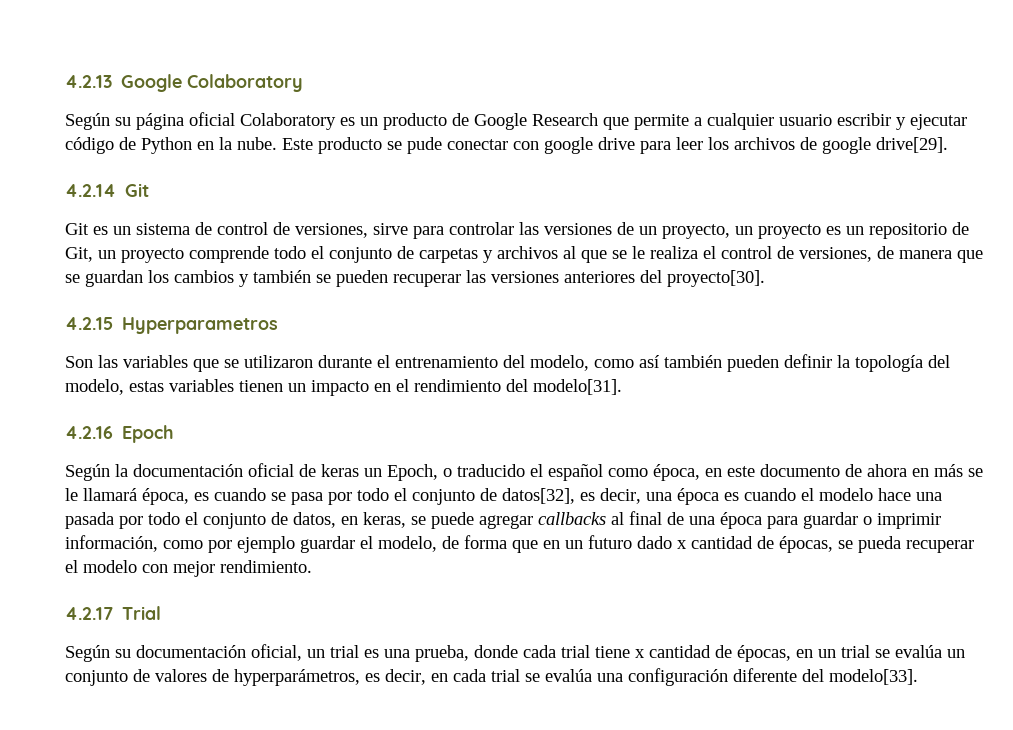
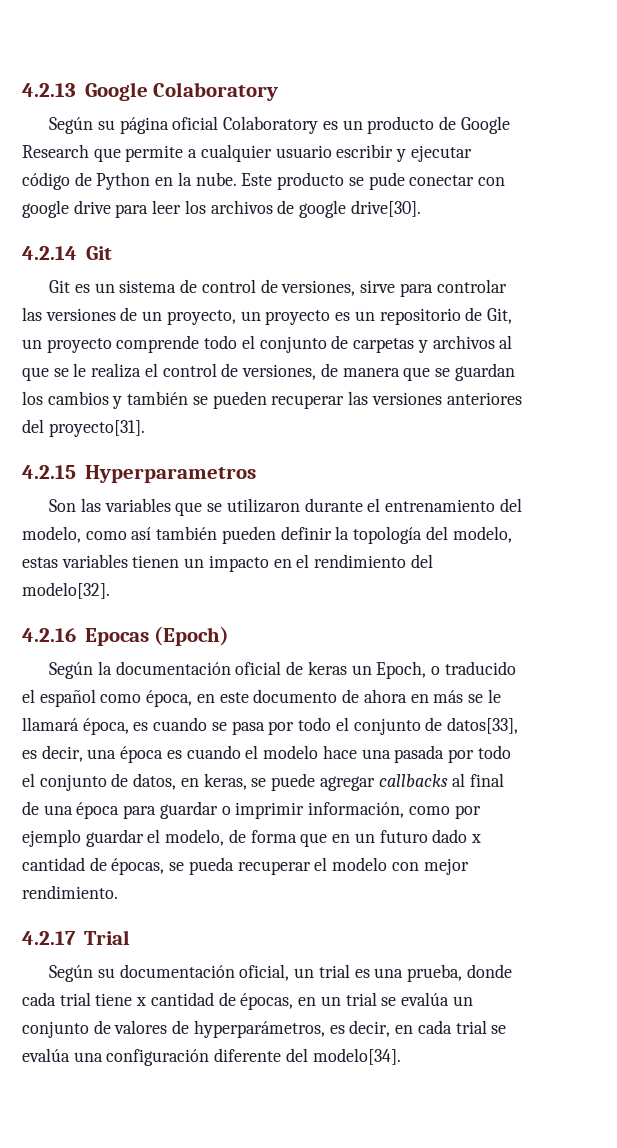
[876,137,948,153] drive[29]. -> [350,200,421,217] drive[30].
[667,270,765,287] proyecto[30]. -> [48,420,145,437] proyecto[31].
[533,379,622,395] modelo[31]. -> [22,582,110,599] modelo[32].
[122,425,175,443] Epoch -> [84,626,230,646] Epocas (Epoch)
[502,488,575,504] datos[32], -> [446,717,518,734] datos[33],
[829,669,918,685] modelo[33]. -> [312,1048,401,1065] modelo[34].

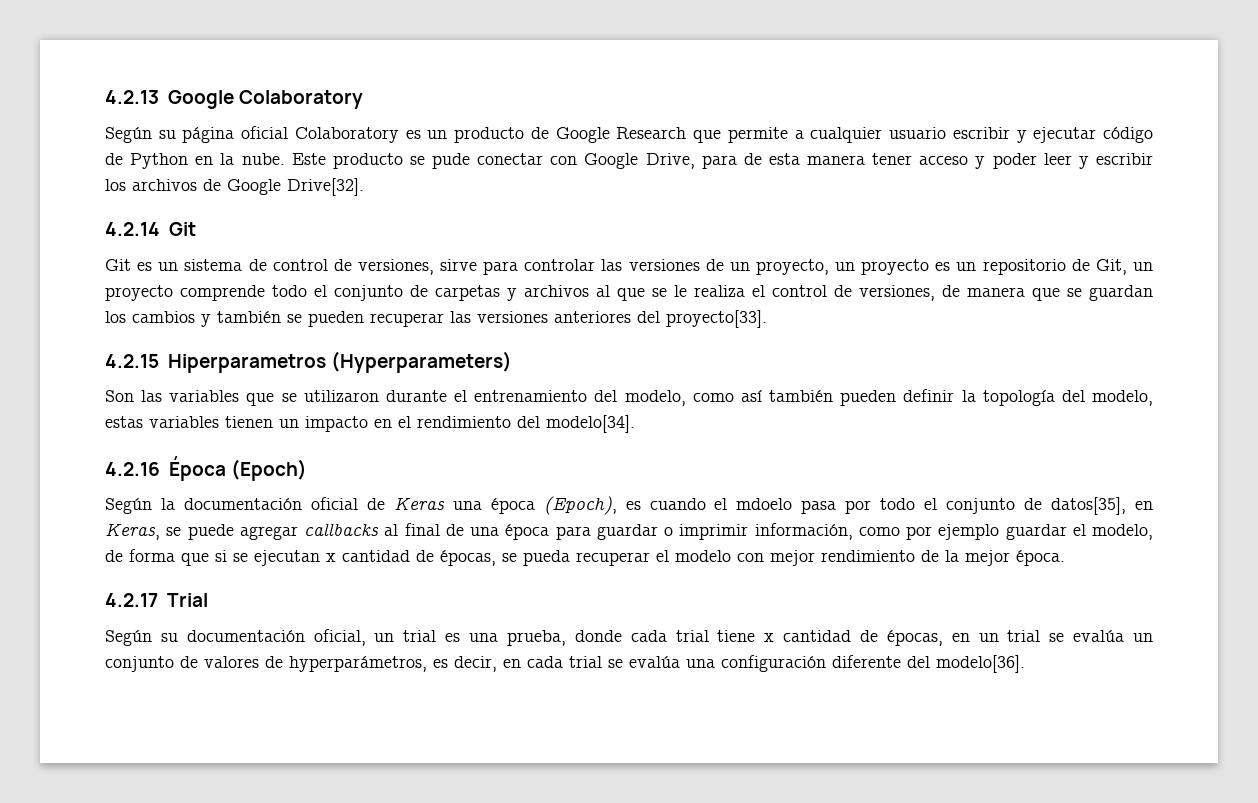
[22,200,182,218] google drive para leer -> [584,153,1154,169] Google Drive, para de esta manera tener acceso y poder leer y escribir
[299,200,421,218] google drive[30]. -> [227,178,364,196] Google Drive[32].
[48,420,145,437] proyecto[31]. -> [666,310,767,328] proyecto[33].
[84,465,256,483] Hyperparametros -> [167,351,512,373] Hiperparametros (Hyperparameters)
[22,582,110,599] modelo[32]. -> [546,415,635,433] modelo[34].
[84,628,149,646] Epocas -> [168,456,226,481] Época
[307,661,516,679] [22,689,501,707] [22,717,227,735] keras un Epoch, o traducido el español como época, en este documento de ahora en más se le llamará época, es cuando se -> [393,496,793,515] Keras una época (Epoch), es cuando el mdoelo
[446,717,518,734] [22,745,511,763] [22,773,247,791] datos[33], es decir, una época es cuando el modelo hace una pasada por todo el conjunto de datos, en keras, -> [1051,497,1154,515] [105,523,160,540] datos[35], en Keras,
[332,829,468,843] en un futuro dado -> [215,550,320,566] si se ejecutan
[22,885,118,899] rendimiento. -> [821,550,1065,566] rendimiento de la mejor época.
[312,1048,401,1065] modelo[34]. -> [936,655,1025,673] modelo[36].

